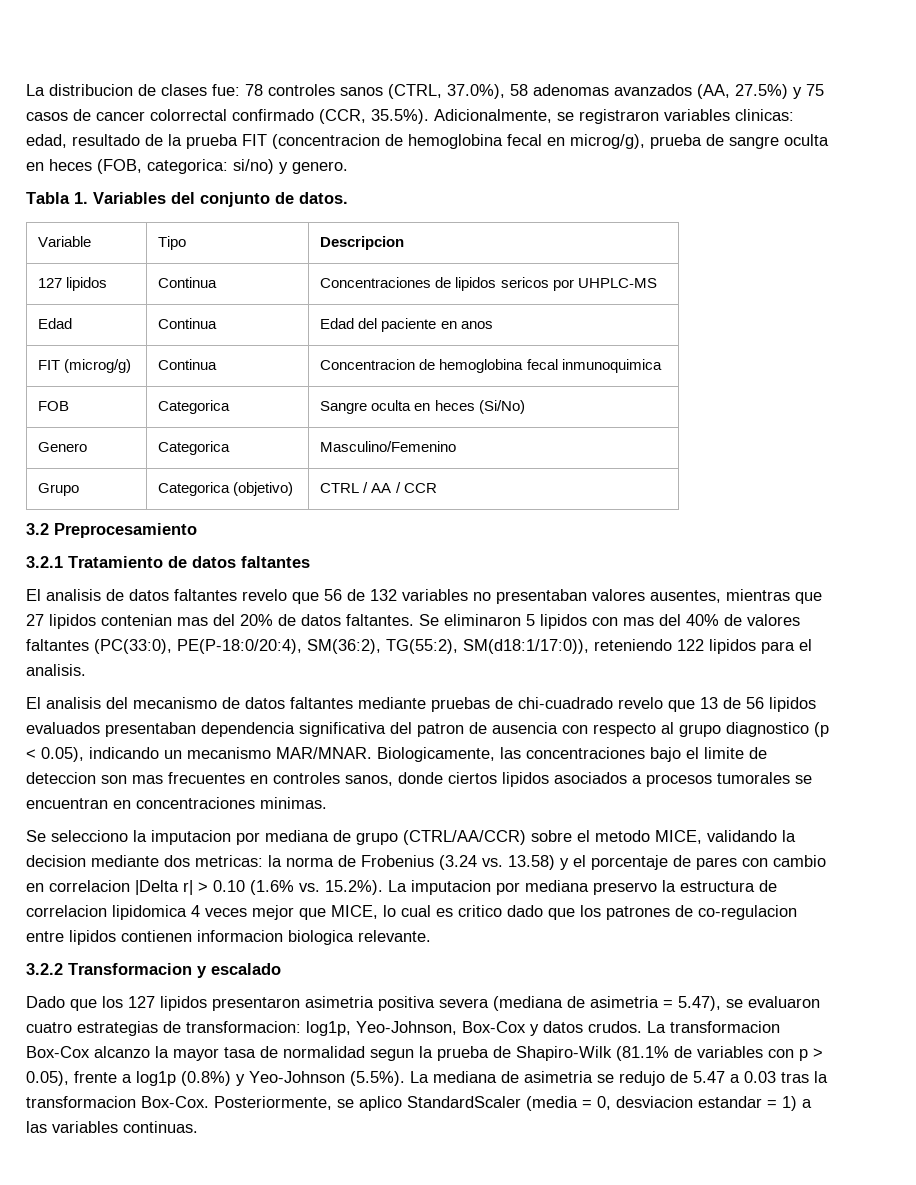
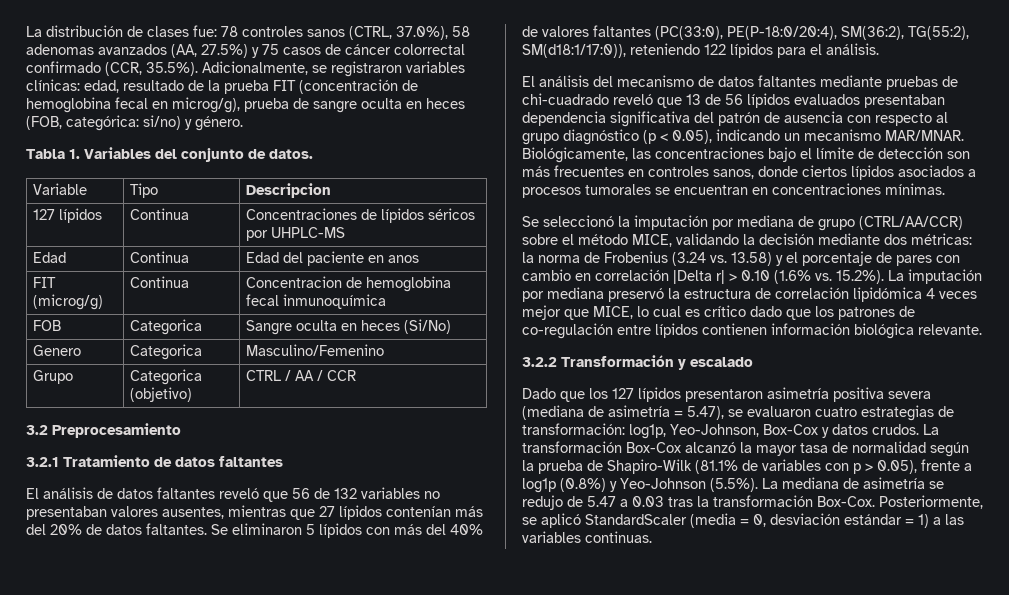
[26,84,133,96] La distribucion -> [26,25,123,37] La distribución
[96,111,145,121] cancer -> [345,44,391,55] cáncer
[735,109,794,121] clinicas: -> [26,79,80,91] clínicas:
[272,134,380,149] (concentracion -> [299,79,398,94] (concentración
[147,159,228,174] categorica: -> [66,115,139,131] categórica:
[292,161,348,174] genero. -> [195,116,243,131] género.
[66,277,108,291] lipidos -> [59,208,103,223] lípidos
[455,277,549,291] lipidos sericos -> [381,208,476,223] lípidos séricos
[561,359,662,373] inmunoquimica -> [283,294,387,309] inmunoquímica
[46,589,287,601] analisis de datos faltantes revelo -> [43,487,259,499] análisis de datos faltantes reveló
[49,614,208,629] lipidos contenian mas -> [339,505,483,520] lípidos contenían más
[540,614,654,629] lipidos con mas -> [319,523,422,538] lípidos con más
[709,639,756,654] lipidos -> [730,43,773,58] lípidos
[26,664,86,676] [26,697,101,709] analisis. // El analisis -> [826,43,879,55] [522,75,589,87] análisis. // El análisis
[618,697,663,709] revelo -> [613,94,653,105] reveló
[769,697,816,712] lipidos -> [747,93,790,108] lípidos
[417,723,464,737] patron -> [718,112,760,126] patrón
[726,722,809,737] diagnostico -> [563,129,639,145] diagnóstico
[377,747,495,762] Biologicamente, -> [522,147,628,163] Biológicamente,
[704,747,767,759] [26,772,163,784] limite de deteccion son mas -> [816,147,970,159] [522,166,550,177] límite de detección son más
[502,772,549,787] lipidos -> [851,165,894,180] lípidos
[260,797,327,809] [26,830,231,845] minimas. // Se selecciono la imputacion -> [885,183,945,195] [522,215,708,230] mínimas. // Se seleccionó la imputación
[595,830,650,842] metodo -> [578,234,628,245] método
[26,855,86,867] decision -> [759,233,814,245] decisión
[195,855,263,867] metricas: -> [911,233,972,245] métricas:
[49,880,130,892] correlacion -> [595,269,669,281] correlación
[411,880,657,895] imputacion por mediana preservo -> [908,269,982,284] [522,287,664,302] imputación por mediana preservó
[26,905,187,920] correlacion lipidomica -> [775,287,922,302] correlación lipidómica
[458,905,502,917] critico -> [704,305,746,317] crítico
[698,905,797,920] [26,930,354,945] co-regulacion entre lipidos contienen informacion biologica -> [522,323,914,339] co-regulación entre lípidos contienen información biológica
[68,963,192,975] Transformacion -> [561,355,674,367] Transformación
[160,996,374,1011] lipidos presentaron asimetria -> [638,387,829,402] lípidos presentaron asimetría
[590,996,659,1008] asimetria -> [608,405,670,417] asimetría
[186,1021,301,1033] transformacion: -> [522,423,625,435] transformación:
[670,1021,780,1033] [26,1046,150,1058] transformacion Box-Cox alcanzo -> [522,441,736,453] transformación Box-Cox alcanzó
[370,1049,414,1061] segun -> [930,442,969,457] según
[524,1071,593,1083] asimetria -> [863,477,925,489] asimetría
[26,1096,136,1108] transformacion -> [713,495,813,507] transformación
[359,1096,402,1111] aplico -> [541,513,581,528] aplicó
[616,1096,762,1108] desviacion estandar -> [770,513,902,525] desviación estándar

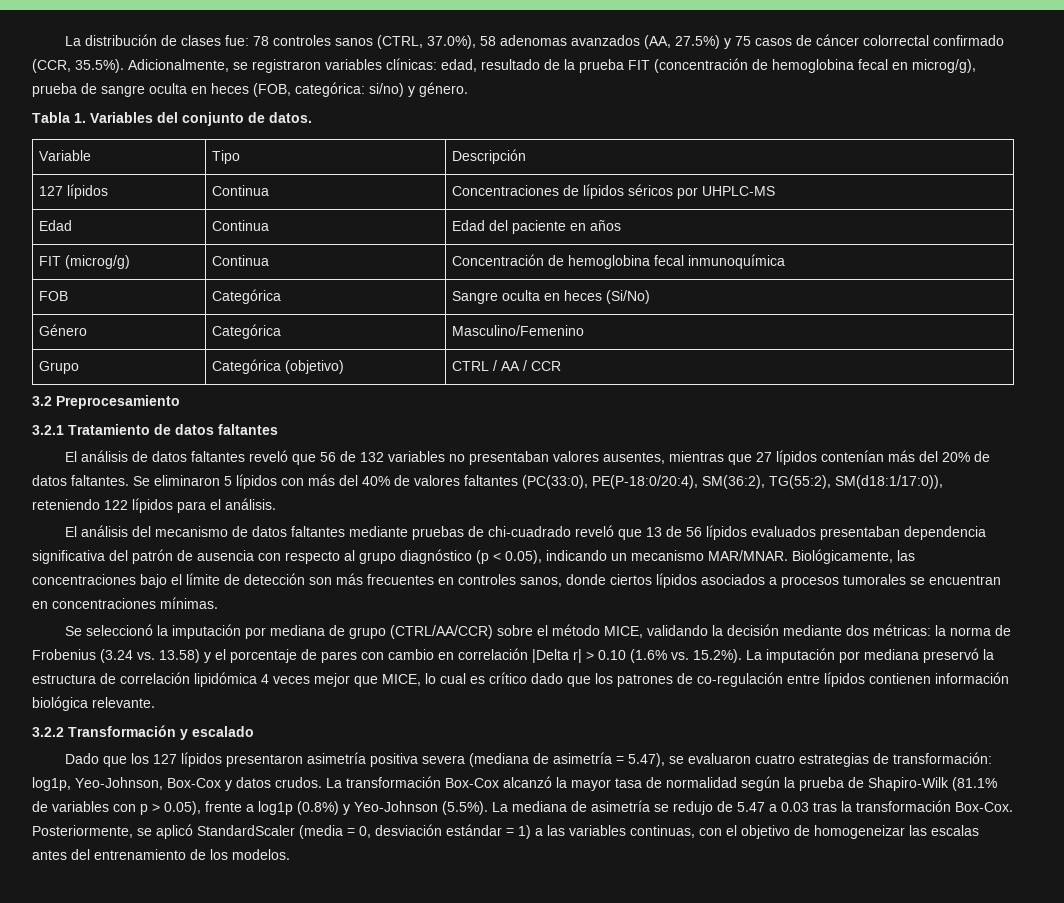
[246,183,332,198] Descripcion -> [452,149,527,164] Descripción
[388,255,420,263] anos -> [590,220,622,231] años
[246,276,343,288] Concentracion -> [452,254,545,266] Concentración
[130,319,203,335] Categorica -> [212,289,282,304] Categórica
[33,345,82,356] [130,344,203,360] Genero | Categorica -> [39,324,88,336] [212,324,282,339] Género | Categórica
[130,369,203,385] Categorica -> [212,359,282,374] Categórica
[585,531,652,543] continuas. -> [630,825,979,839] [32,849,290,860] continuas, con el objetivo de homogeneizar las escalas antes del entrenamiento de los modelos.

